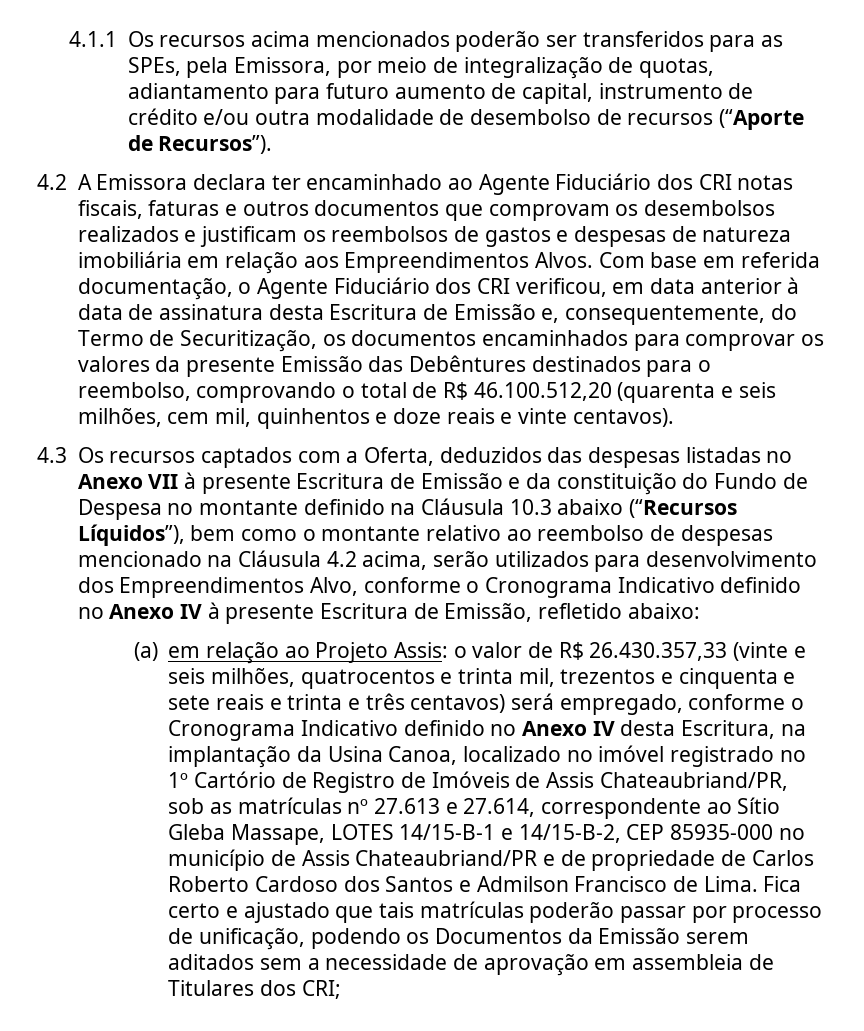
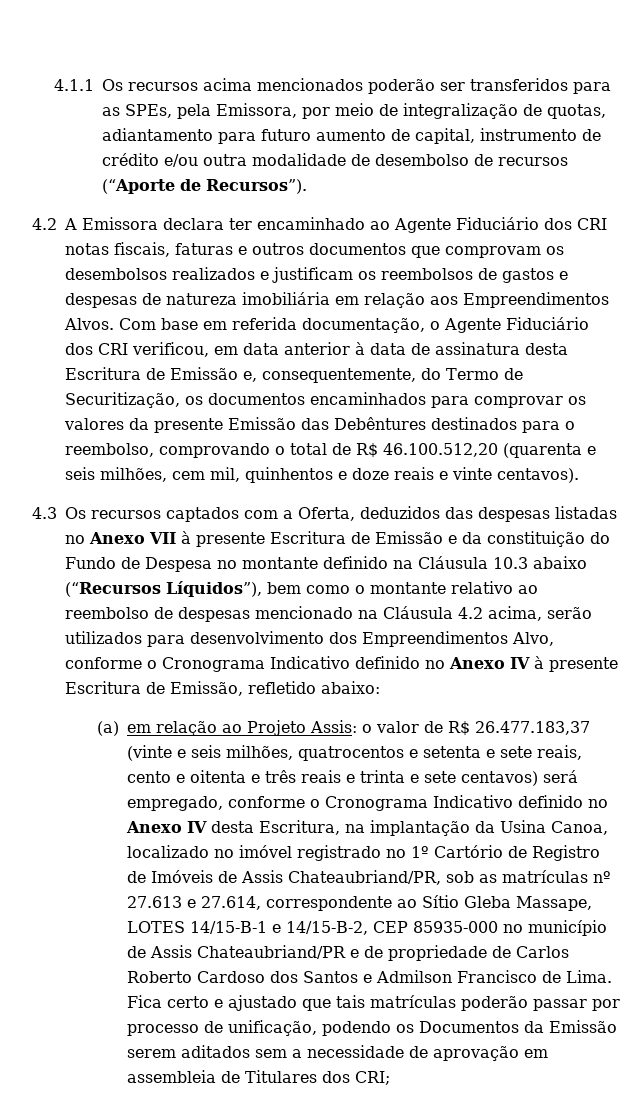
[589,642,728,661] 26.430.357,33 -> [474,721,590,735] 26.477.183,37
[457,668,796,689] [168,695,211,710] trinta mil, trezentos e cinquenta e sete -> [422,745,582,760] [126,770,296,783] setenta e sete reais, cento e oitenta e três
[365,693,405,710] três -> [423,771,456,783] sete

